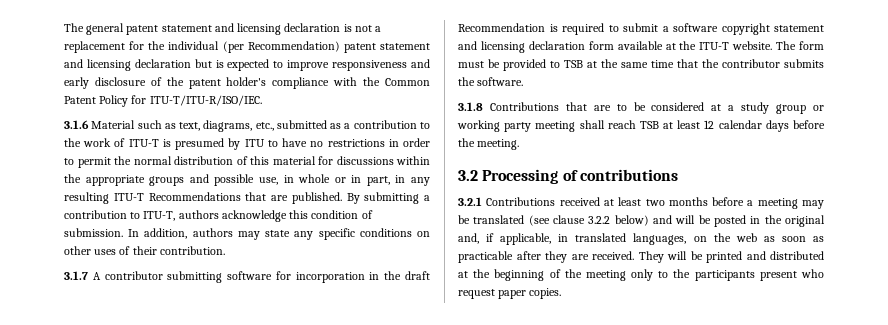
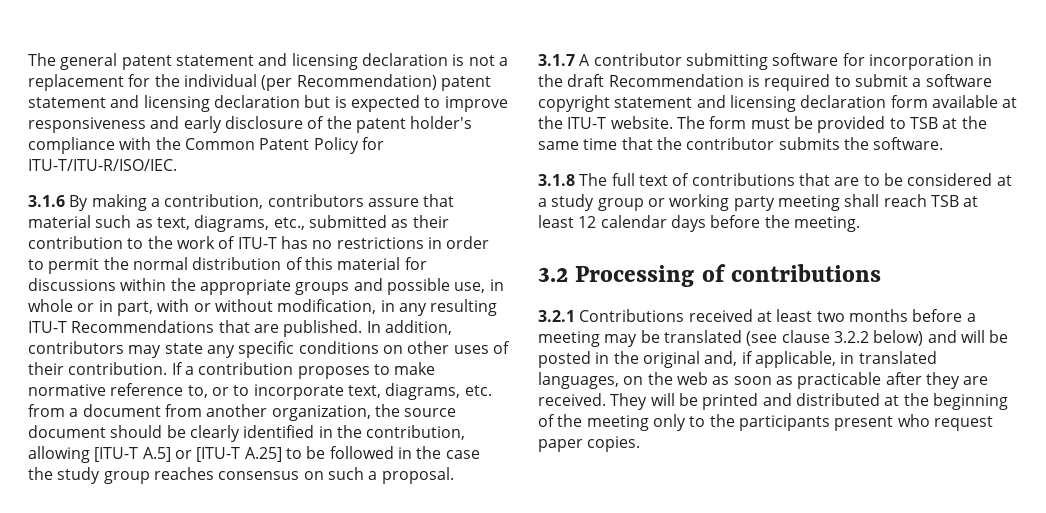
[91,120,136,129] Material -> [69,194,455,211] [28,215,91,228] By making a contribution, contributors assure that material
[344,123,351,129] a -> [412,215,449,228] their
[162,138,308,150] is presumed by ITU to have -> [280,236,308,249] has
(390, 181) none -> [157,299,377,314] with or without modification,
[346,192,430,204] [64,210,373,222] [64,228,123,237] By submitting a contribution to ITU-T, authors acknowledge this condition of submission. -> (363, 328) none
[192,228,233,237] authors -> [28,341,124,354] contributors
(225, 250) none -> [171,362,436,379] [28,383,492,400] [28,404,457,421] [28,425,466,442] [28,446,480,463] [28,467,454,484] If a contribution proposes to make normative reference to, or to incorporate text, diagrams, etc. from a document from another organization, the source document should be clearly identified in the contribution, allowing [ITU-T A.5] or [ITU-T A.25] to be followed in the case the study group reaches consensus on such a proposal.
[489,102,559,111] Contributions -> [579,173,795,186] The full text of contributions

